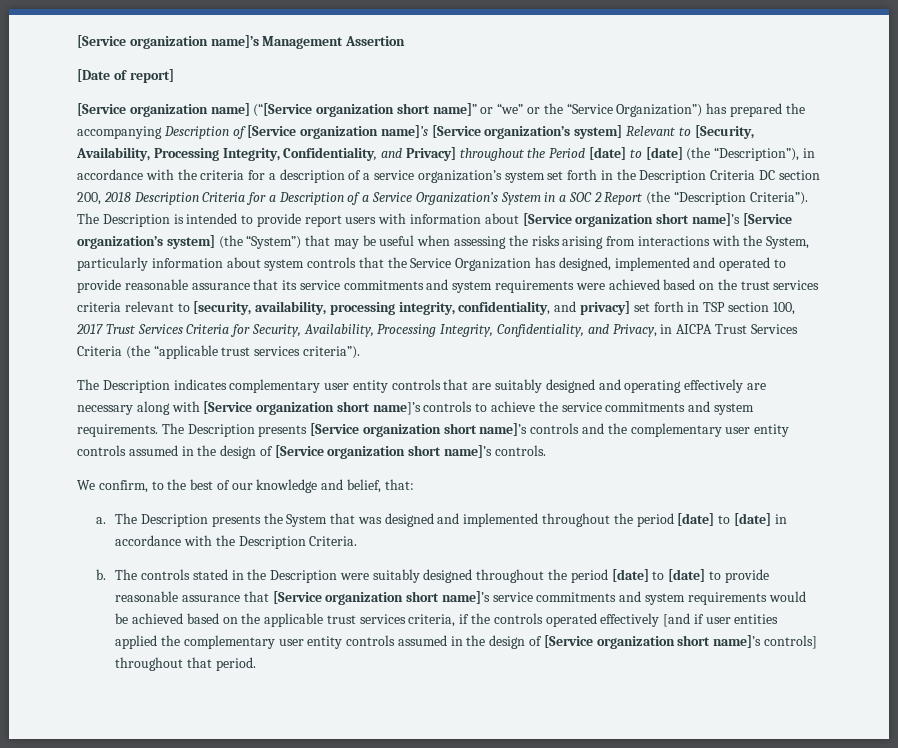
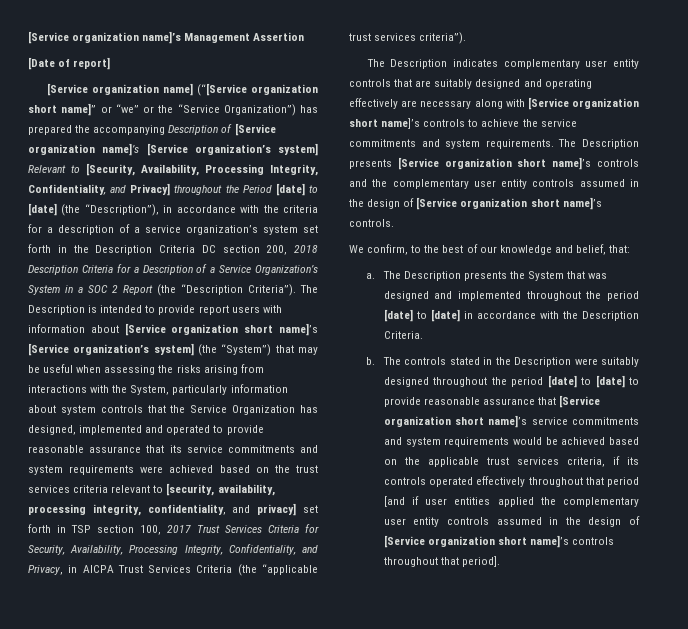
[470,613,490,624] the -> [627,457,639,465] its
(660, 620) none -> [528,477,639,487] throughout that period
[763,635,817,649] [115,657,256,671] controls] throughout that period. -> [572,537,615,545] [383,556,501,567] controls throughout that period].

